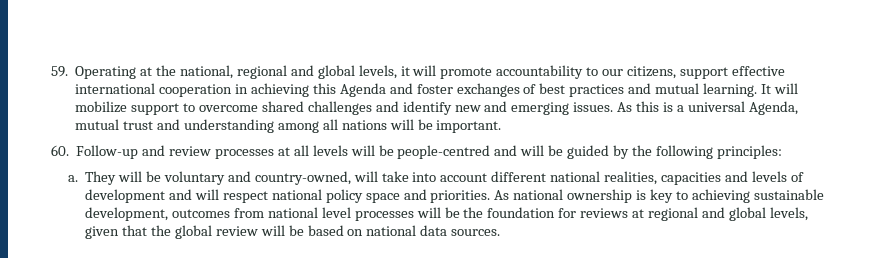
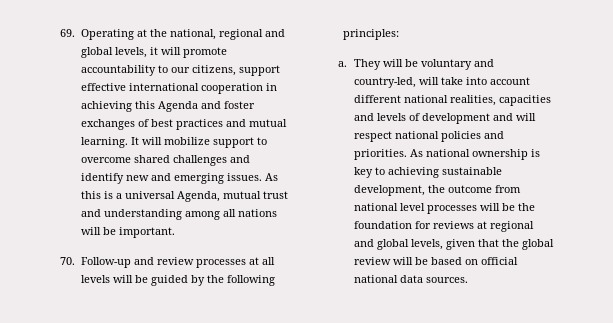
[51,66,68,77] 59. -> [60,29,75,37] 69.
[51,145,69,156] 60. -> [60,257,75,265] 70.
[397,145,564,159] people-centred and will be -> (148, 279) none
[254,171,351,185] country-owned, -> [353,77,416,88] country-led,
[325,189,400,203] policy space -> [440,131,481,142] policies
[172,209,231,218] outcomes -> [427,185,492,193] the outcome
(364, 232) none -> [480,257,518,265] official

